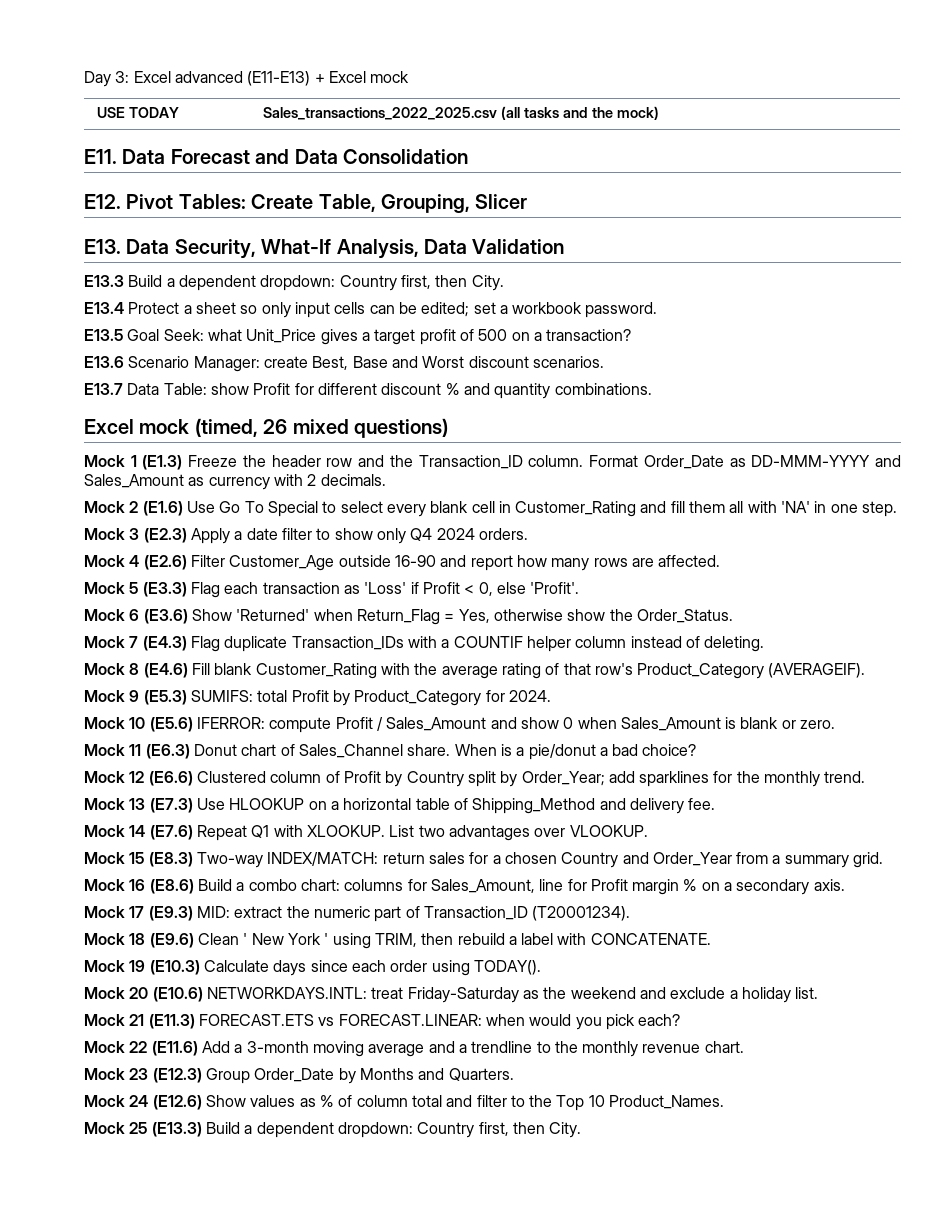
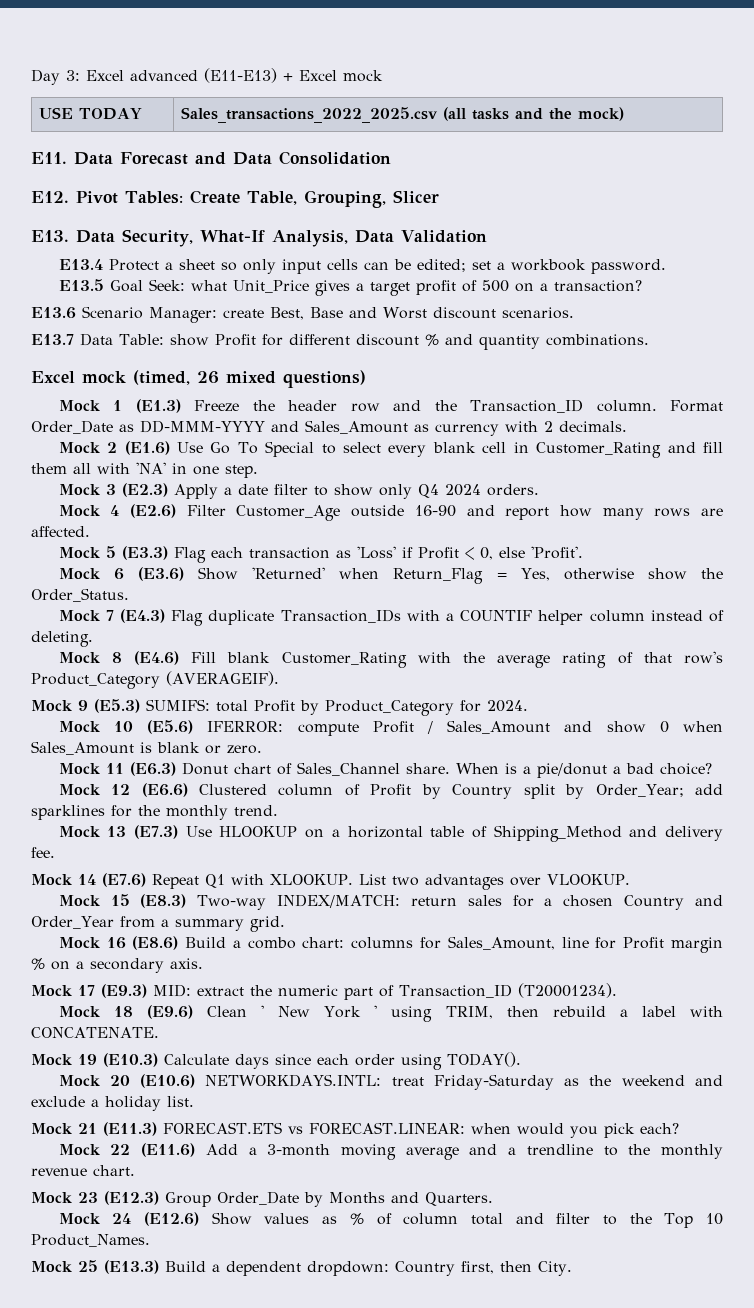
[84,275,504,291] // E13.3 Build a dependent dropdown: Country first, then City. -> (487, 236) none

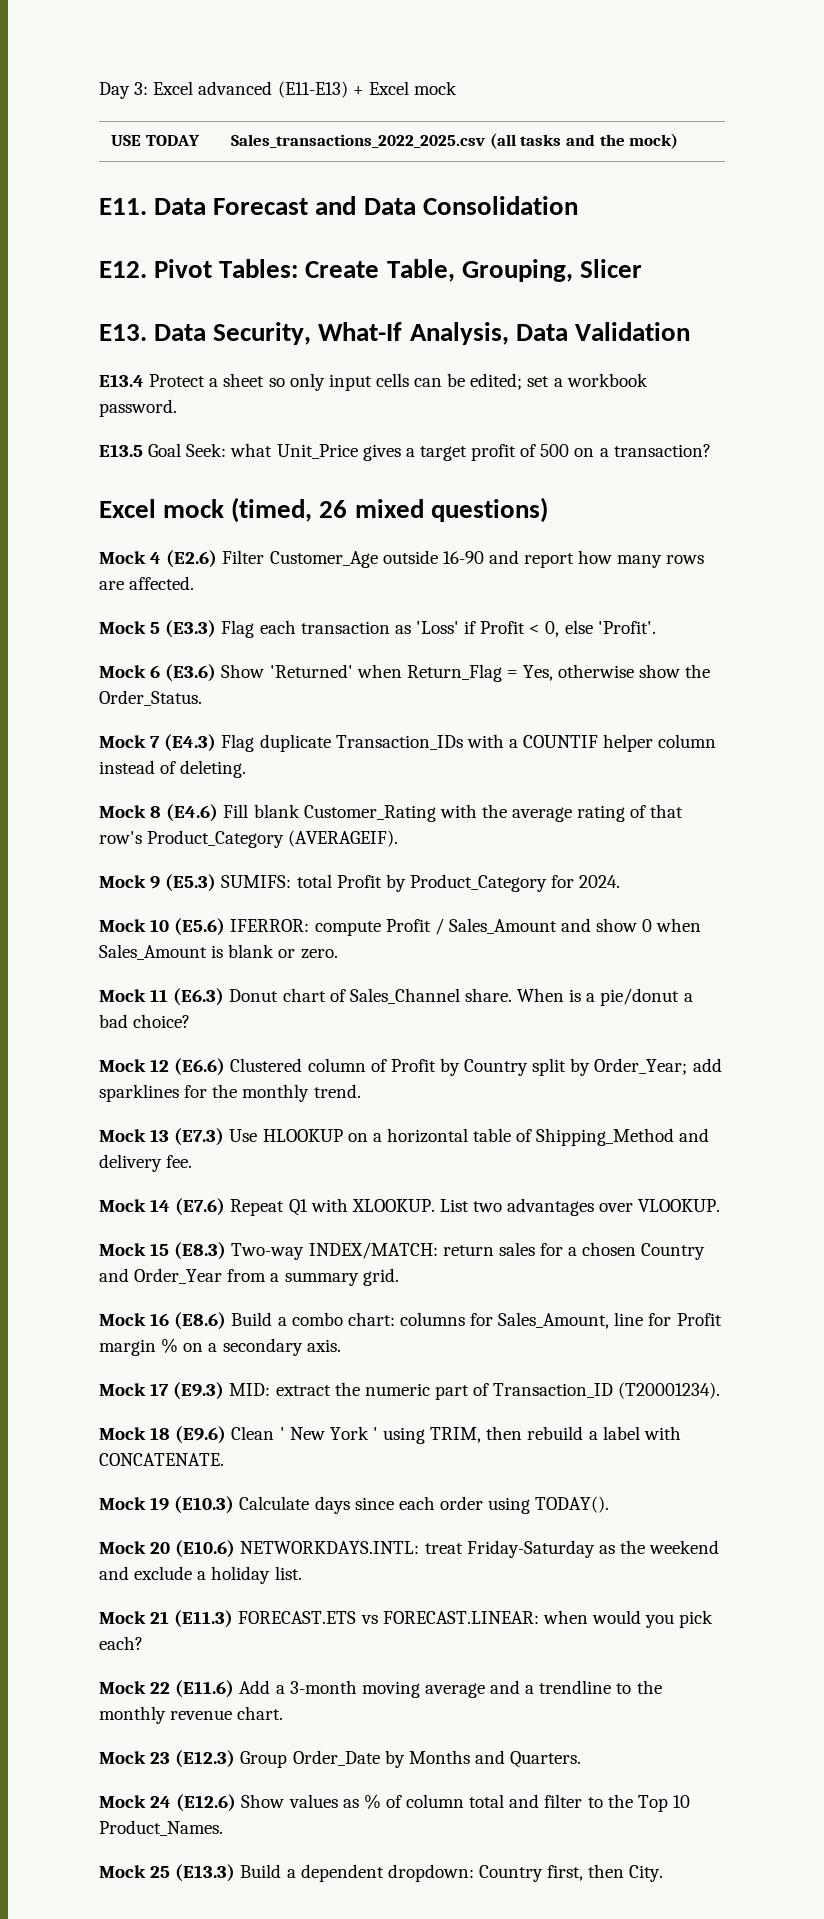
[31,306,574,323] [31,333,649,350] // E13.6 Scenario Manager: create Best, Base and Worst discount scenarios. // E13.7 Data Table: show Profit for different discount % and quantity combinations. -> (711, 450) none
[58,399,723,413] [31,420,627,436] [58,441,723,458] [31,462,258,478] [58,483,539,499] // Mock 1 (E1.3) Freeze the header row and the Transaction_ID column. Format Order_Date as DD-MMM-YYYY and Sales_Amount as currency with 2 decimals. // Mock 2 (E1.6) Use Go To Special to select every blank cell in Customer_Rating and fill them all with 'NA' in one step. // Mock 3 (E2.3) Apply a date filter to show only Q4 2024 orders. -> (548, 510) none

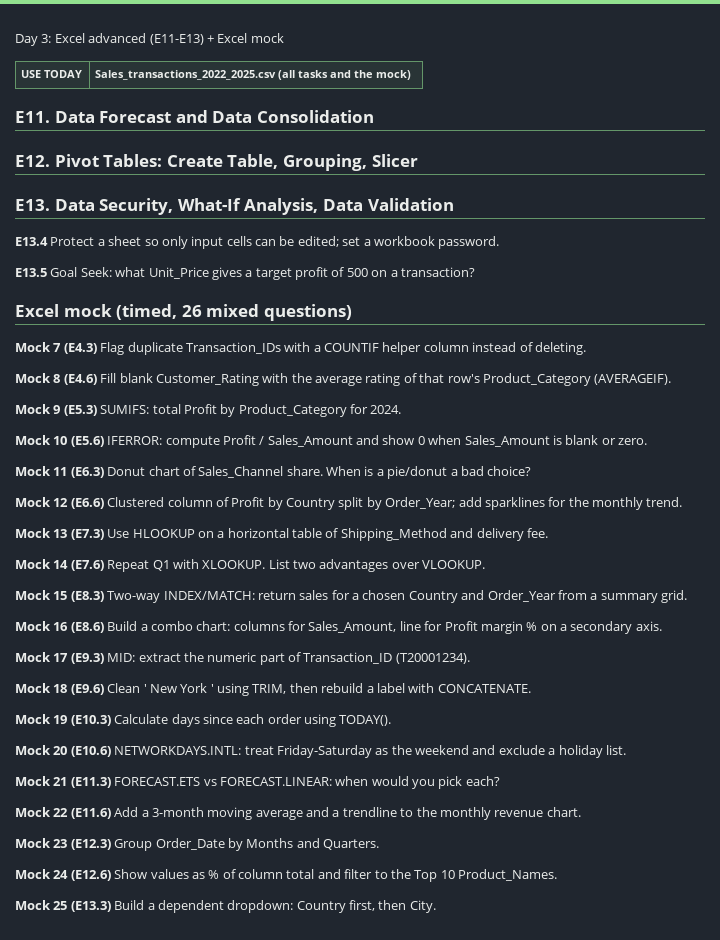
[99,550,705,568] [99,576,195,590] [99,620,656,638] [99,664,711,682] [99,690,202,706] // Mock 4 (E2.6) Filter Customer_Age outside 16-90 and report how many rows are affected. // Mock 5 (E3.3) Flag each transaction as 'Loss' if Profit < 0, else 'Profit'. // Mock 6 (E3.6) Show 'Returned' when Return_Flag = Yes, otherwise show the Order_Status. -> (352, 312) none

